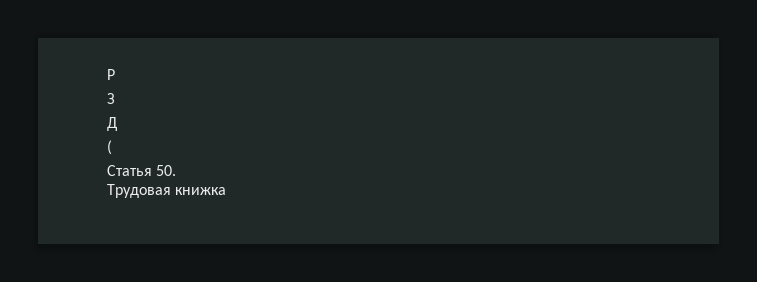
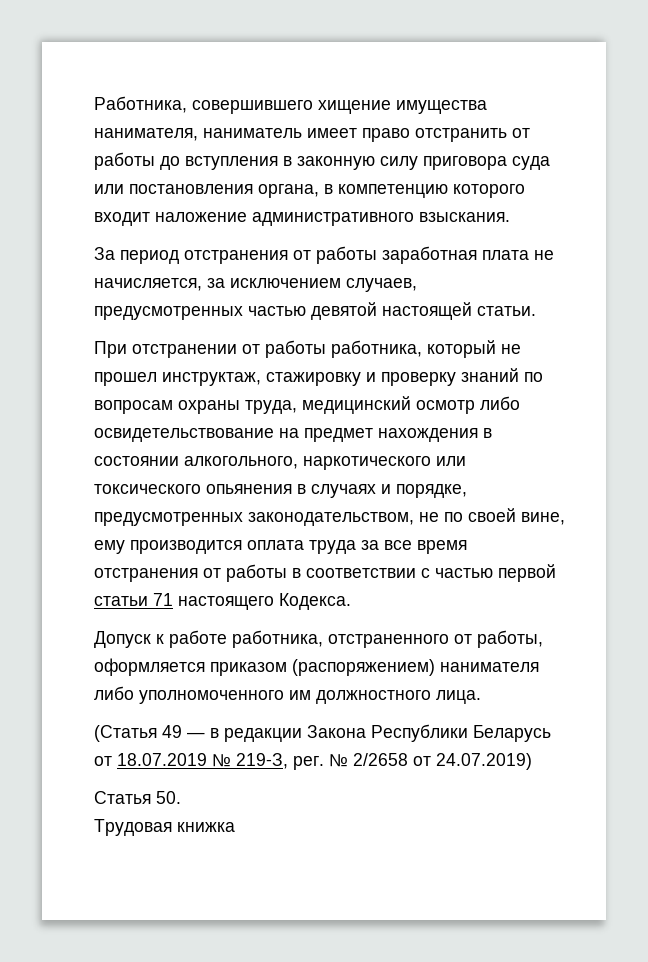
[107,69,115,80] [107,93,115,104] [107,117,117,131] [107,140,112,155] Р // З // Д // ( -> [94,96,487,114] [94,128,530,142] [94,152,550,170] [94,184,525,198] [94,212,510,226] [94,246,554,264] [94,278,417,292] [94,302,536,320] [94,340,521,358] [94,368,543,386] [94,396,520,414] [94,428,492,442] [94,456,466,470] [94,484,467,498] [94,508,565,526] [94,540,467,554] [94,564,556,582] [94,593,351,610] [94,630,543,648] [94,658,539,676] [94,686,481,704] [94,724,551,742] [94,753,532,770] Работника, совершившего хищение имущества нанимателя, наниматель имеет право отстранить от работы до вступления в законную силу приговора суда или постановления органа, в компетенцию которого входит наложение административного взыскания. // За период отстранения от работы заработная плата не начисляется, за исключением случаев, предусмотренных частью девятой настоящей статьи. // При отстранении от работы работника, который не прошел инструктаж, стажировку и проверку знаний по вопросам охраны труда, медицинский осмотр либо освидетельствование на предмет нахождения в состоянии алкогольного, наркотического или токсического опьянения в случаях и порядке, предусмотренных законодательством, не по своей вине, ему производится оплата труда за все время отстранения от работы в соответствии с частью первой статьи 71 настоящего Кодекса. // Допуск к работе работника, отстраненного от работы, оформляется приказом (распоряжением) нанимателя либо уполномоченного им должностного лица. // (Статья 49 — в редакции Закона Республики Беларусь от 18.07.2019 № 219-З, рег. № 2/2658 от 24.07.2019)

